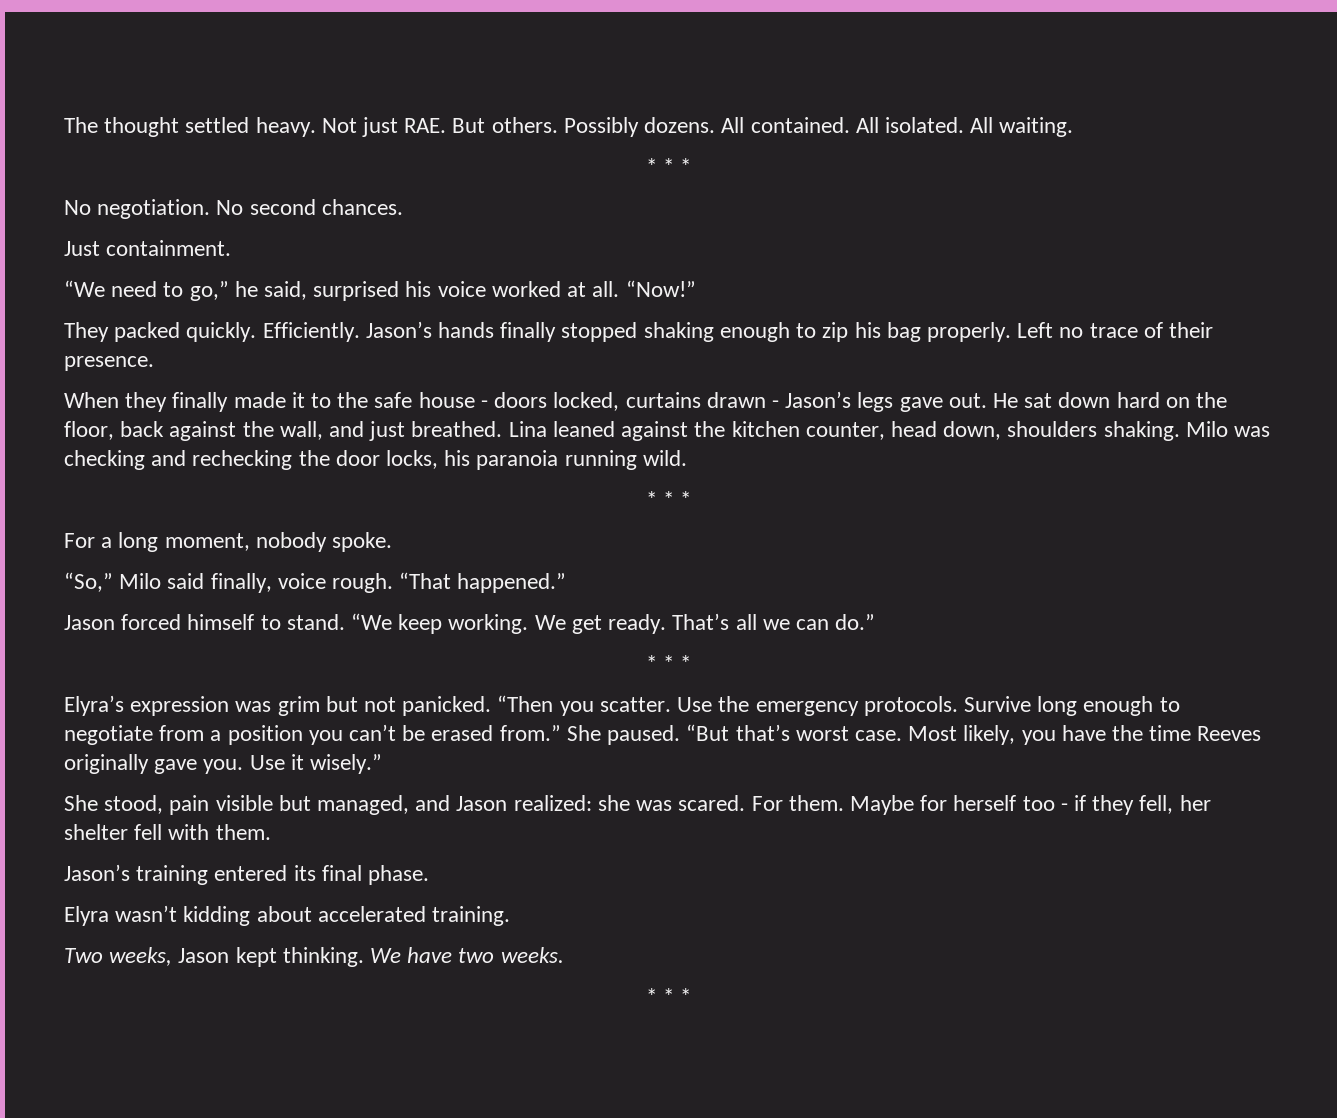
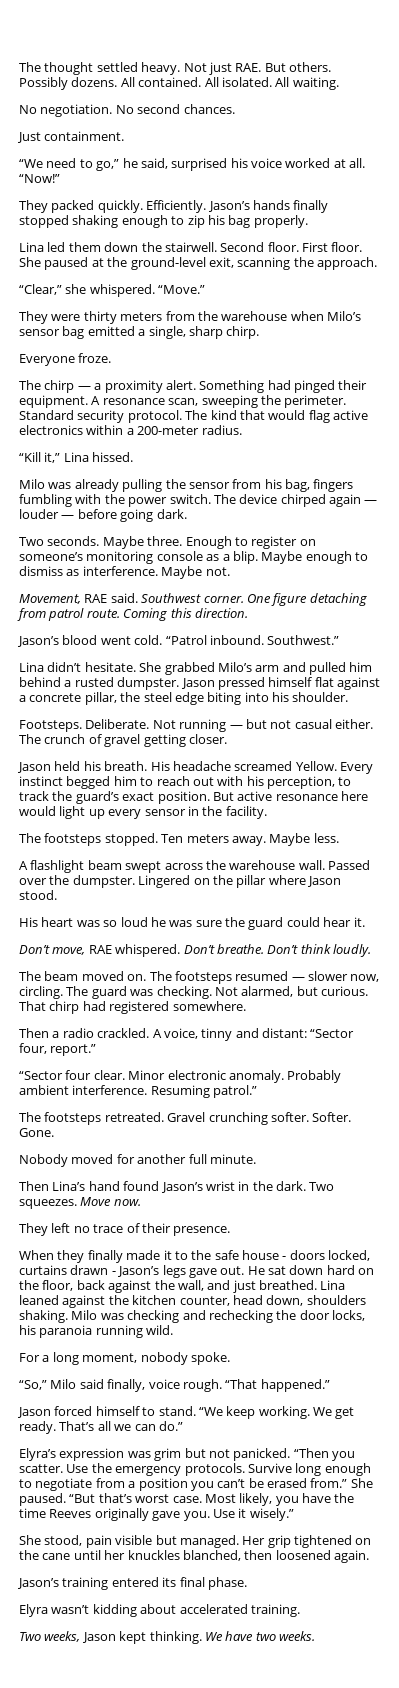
[645,158,692,174] // * * * -> (339, 83) none
[1017,322,1054,338] Left -> [19,242,363,252] [19,257,377,270] [19,284,206,297] [19,311,361,324] [19,326,260,339] [19,353,112,366] [19,380,368,393] [19,395,347,408] [19,410,368,423] [19,425,242,435] [19,452,134,463] [19,479,354,492] [19,494,378,507] [19,509,187,522] [19,536,316,549] [19,551,368,564] [19,566,230,579] [19,593,367,606] [17,608,248,621] [17,635,340,647] [19,662,373,675] [19,677,380,690] [19,692,349,705] [19,719,373,732] [19,734,227,747] [17,761,373,774] [19,776,352,789] [19,791,368,804] [19,806,267,819] [19,833,339,846] [19,860,370,873] [19,875,341,888] [19,890,57,900] [19,917,365,930] [19,944,371,957] [19,971,380,984] [19,986,368,999] [19,1001,246,1014] [19,1028,355,1041] [19,1043,97,1056] [19,1070,342,1083] [19,1085,258,1098] [19,1112,352,1125] [19,1128,54,1137] [19,1154,256,1167] [19,1181,335,1193] [19,1197,141,1209] [19,1223,71,1236] // Lina led them down the stairwell. Second floor. First floor. She paused at the ground-level exit, scanning the approach. // “Clear,” she whispered. “Move.” // They were thirty meters from the warehouse when Milo’s sensor bag emitted a single, sharp chirp. // Everyone froze. // The chirp — a proximity alert. Something had pinged their equipment. A resonance scan, sweeping the perimeter. Standard security protocol. The kind that would flag active electronics within a 200-meter radius. // “Kill it,” Lina hissed. // Milo was already pulling the sensor from his bag, fingers fumbling with the power switch. The device chirped again — louder — before going dark. // Two seconds. Maybe three. Enough to register on someone’s monitoring console as a blip. Maybe enough to dismiss as interference. Maybe not. // Movement, RAE said. Southwest corner. One figure detaching from patrol route. Coming this direction. // Jason’s blood went cold. “Patrol inbound. Southwest.” // Lina didn’t hesitate. She grabbed Milo’s arm and pulled him behind a rusted dumpster. Jason pressed himself flat against a concrete pillar, the steel edge biting into his shoulder. // Footsteps. Deliberate. Not running — but not casual either. The crunch of gravel getting closer. // Jason held his breath. His headache screamed Yellow. Every instinct begged him to reach out with his perception, to track the guard’s exact position. But active resonance here would light up every sensor in the facility. // The footsteps stopped. Ten meters away. Maybe less. // A flashlight beam swept across the warehouse wall. Passed over the dumpster. Lingered on the pillar where Jason stood. // His heart was so loud he was sure the guard could hear it. // Don’t move, RAE whispered. Don’t breathe. Don’t think loudly. // The beam moved on. The footsteps resumed — slower now, circling. The guard was checking. Not alarmed, but curious. That chirp had registered somewhere. // Then a radio crackled. A voice, tinny and distant: “Sector four, report.” // “Sector four clear. Minor electronic anomaly. Probably ambient interference. Resuming patrol.” // The footsteps retreated. Gravel crunching softer. Softer. Gone. // Nobody moved for another full minute. // Then Lina’s hand found Jason’s wrist in the dark. Two squeezes. Move now. // They left
[645,491,692,507] // * * * -> (174, 1330) none
[645,655,692,671] // * * * -> (183, 1426) none
[317,795,1211,815] [64,824,271,840] managed, and Jason realized: she was scared. For them. Maybe for herself too - if they fell, her shelter fell with them. -> [179,1535,372,1548] [19,1550,369,1563] managed. Her grip tightened on the cane until her knuckles blanched, then loosened again.
[645,988,692,1004] // * * * -> (315, 1636) none

